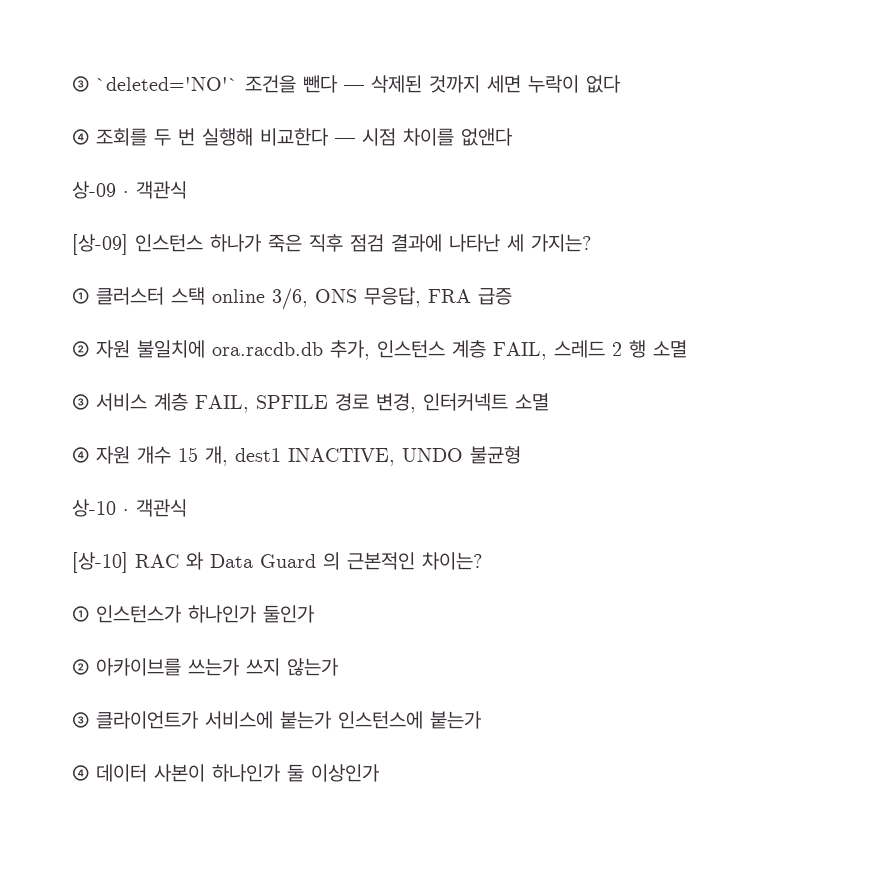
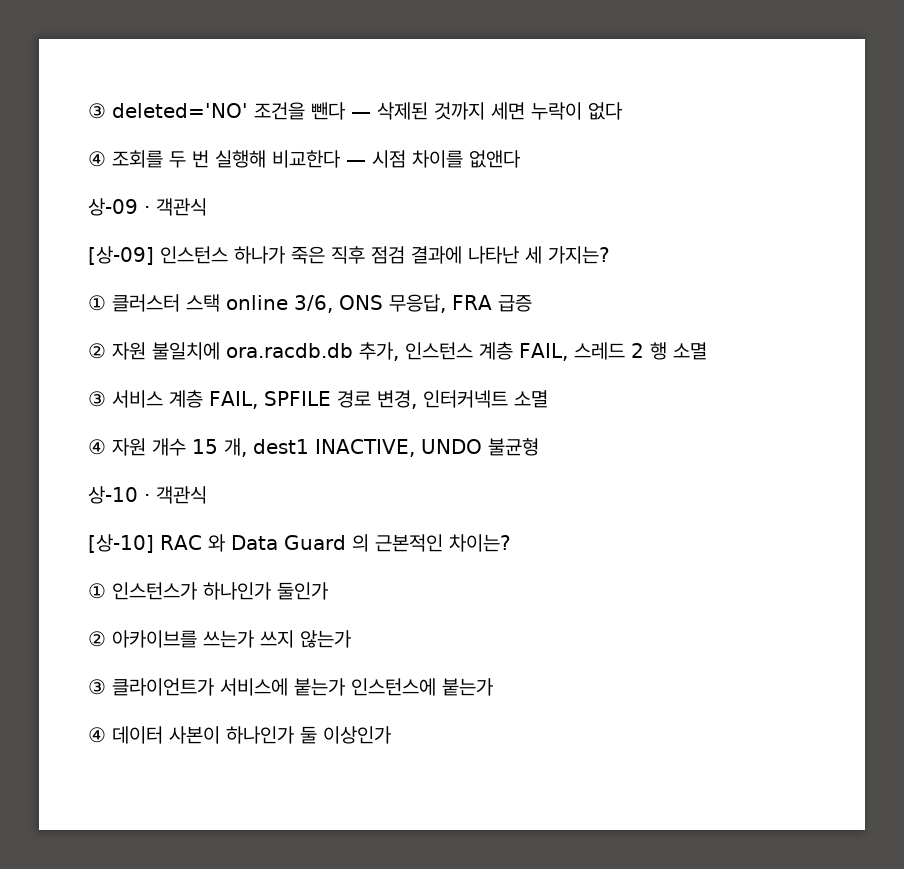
[72,76,238,92] ③ `deleted='NO'` -> [88,103,248,119] ③ deleted='NO'

